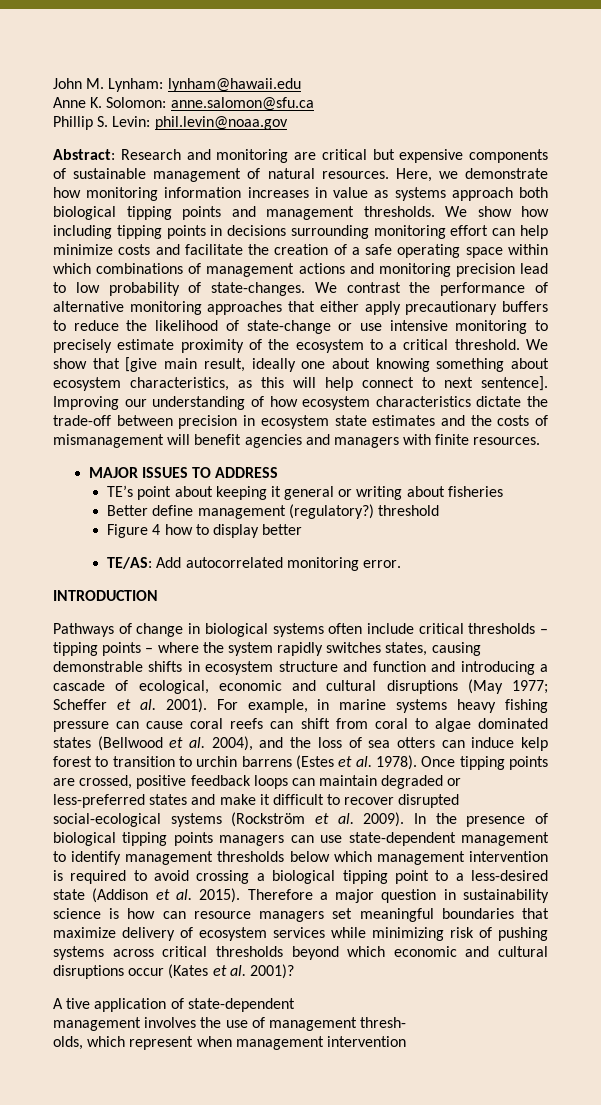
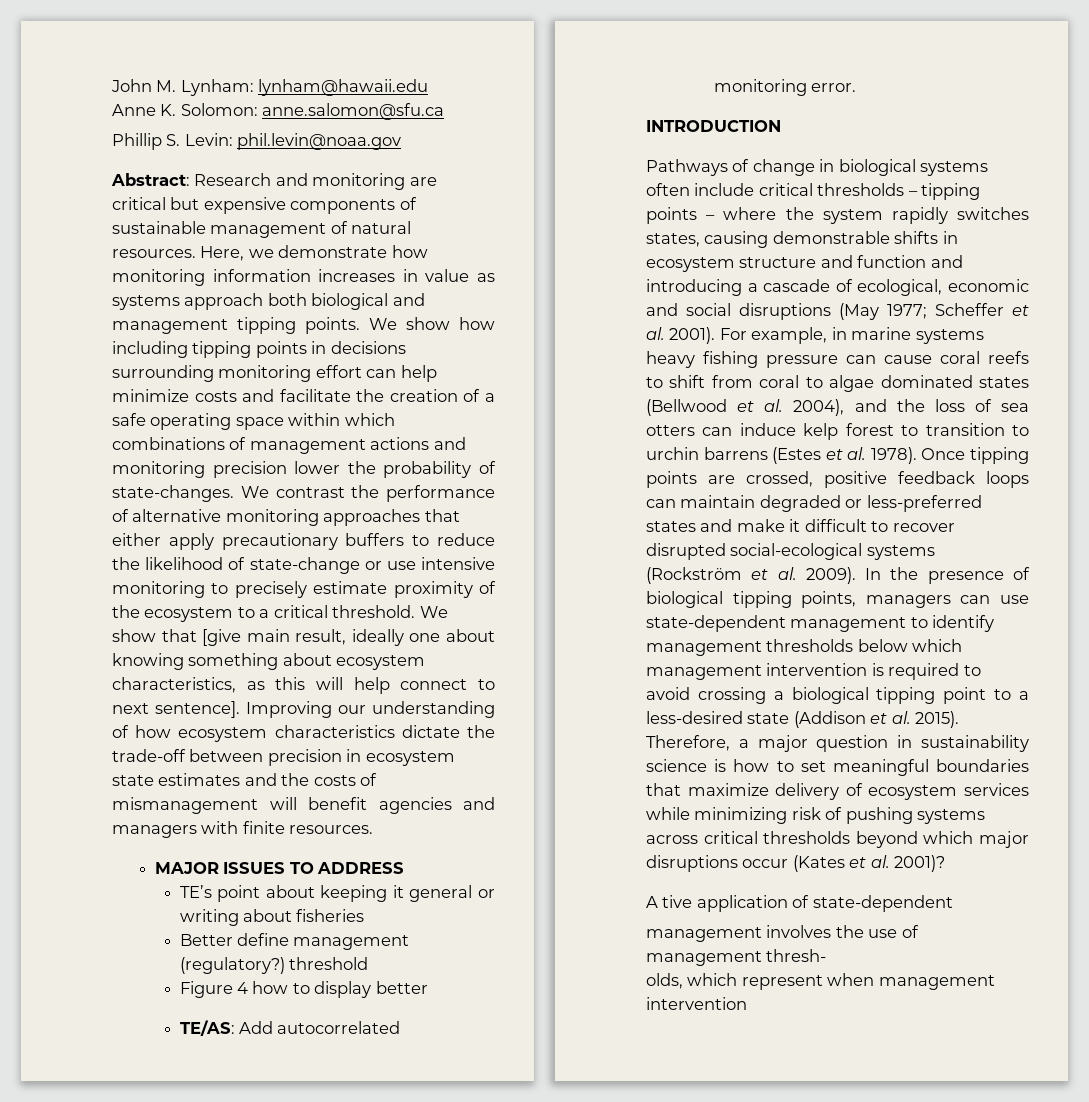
[126,206,435,220] tipping points and management thresholds. -> [392,293,425,306] [112,317,360,334] and management tipping points.
[520,263,548,274] [53,282,100,293] lead to low -> [294,461,376,474] lower the
[326,680,377,691] cultural -> [686,303,731,316] social
[270,721,294,729] can -> [646,377,663,388] to
[173,832,213,846] points -> [801,591,857,608] points,
[247,889,313,900] Therefore -> [646,735,730,751] Therefore,
[162,911,325,922] can resource managers -> [776,761,794,772] to
[393,946,548,957] economic and cultural -> [979,831,1029,848] major

